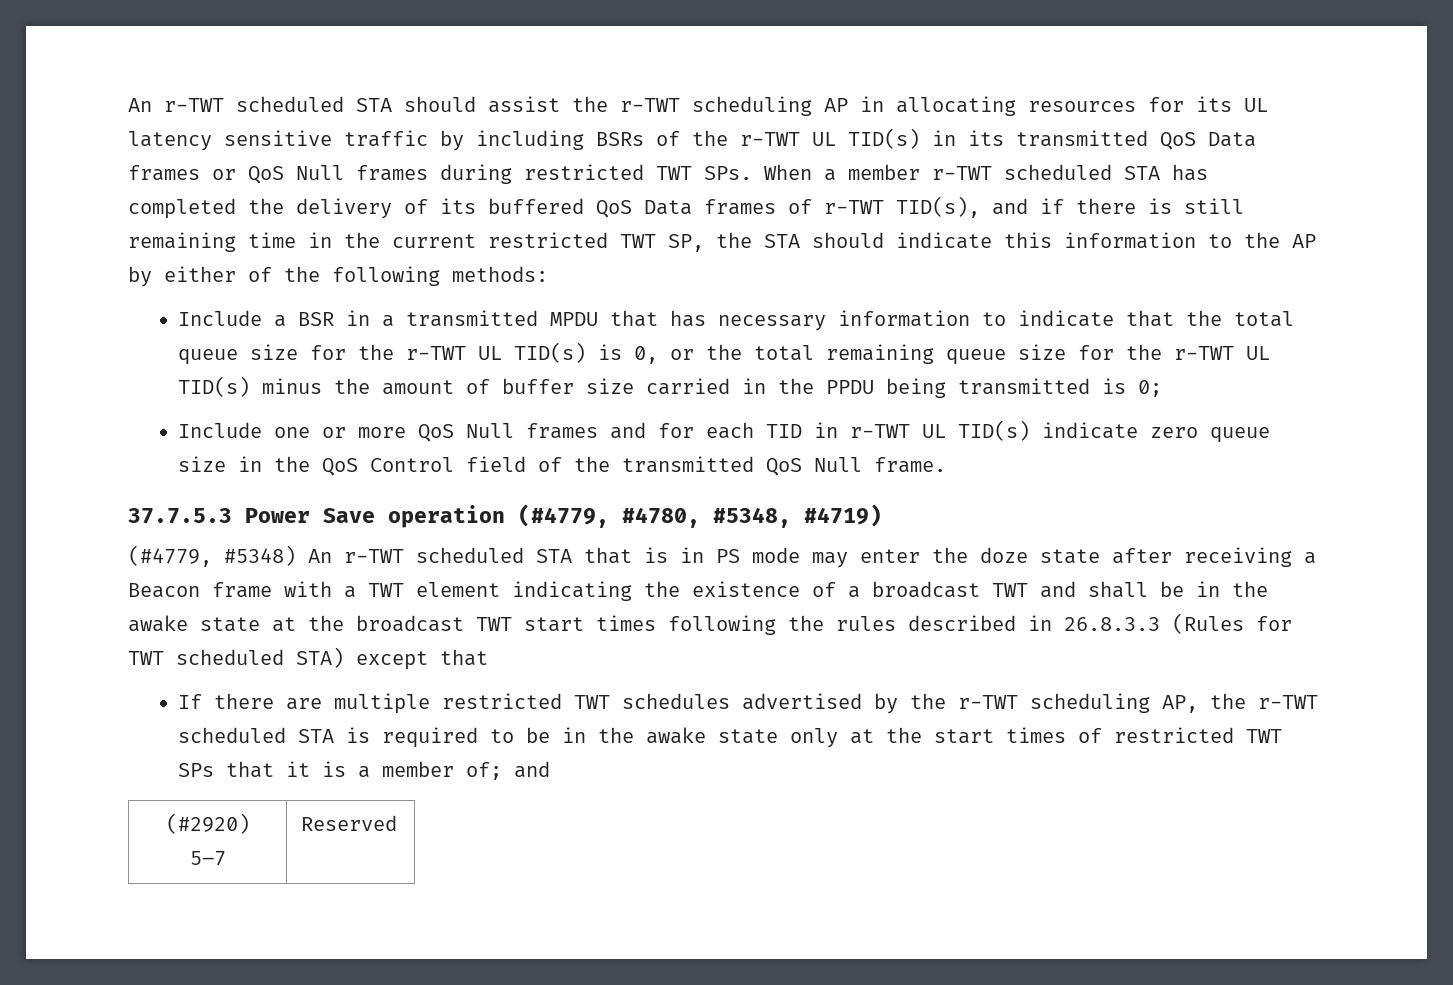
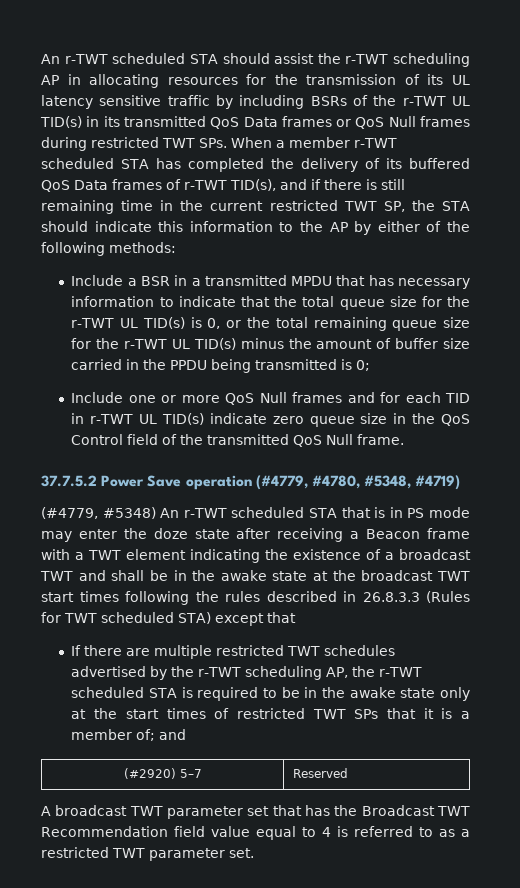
(1184, 104) none -> [274,74,420,85] the transmission of
[128,508,232,524] 37.7.5.3 -> [41,475,97,487] 37.7.5.2
(398, 823) none -> [41,805,470,819] [41,826,470,840] [41,847,254,861] // A broadcast TWT parameter set that has the Broadcast TWT Recommendation field value equal to 4 is referred to as a restricted TWT parameter set.

